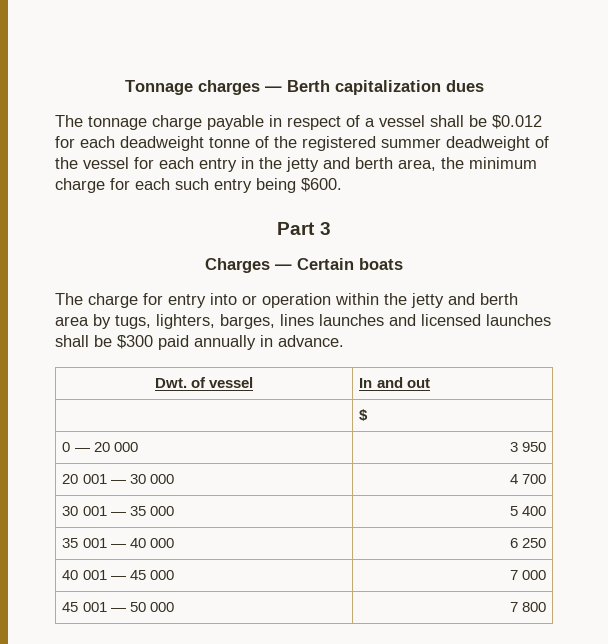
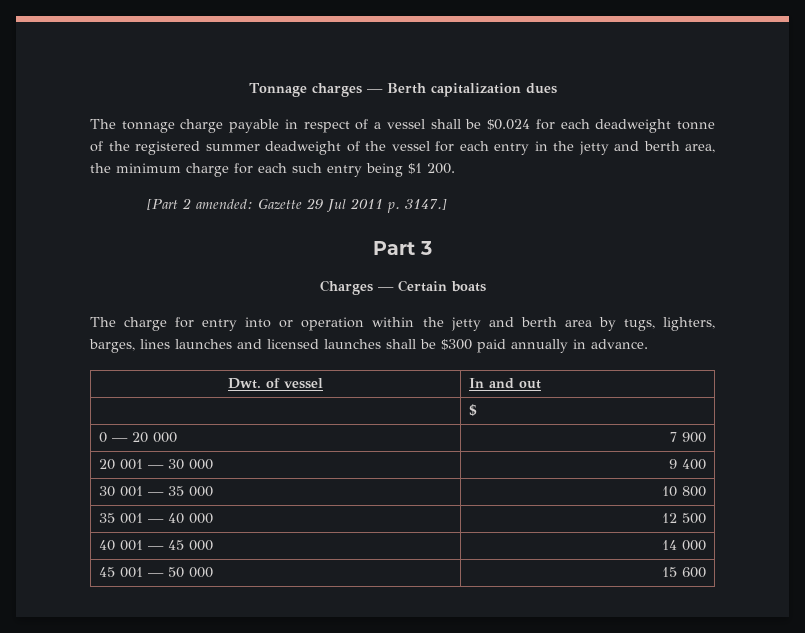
[492,115,542,129] $0.012 -> [487,119,531,130] $0.024
[301,178,342,192] $600. -> [408,163,455,174] [147,198,448,213] $1 200. // [Part 2 amended: Gazette 29 Jul 2011 p. 3147.]
[509,442,546,452] 3 950 -> [670,432,707,443] 7 900
[509,474,546,484] 4 700 -> [669,459,707,470] 9 400
[509,506,546,516] 5 400 -> [662,486,707,497] 10 800
[509,538,546,548] 6 250 -> [662,513,707,524] 12 500
[509,570,518,580] 7 -> [662,540,678,550] 14
[509,602,546,612] 7 800 -> [662,567,707,578] 15 600

